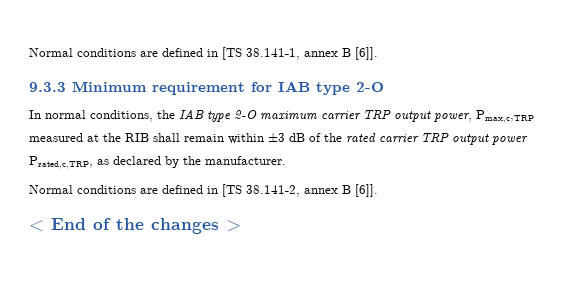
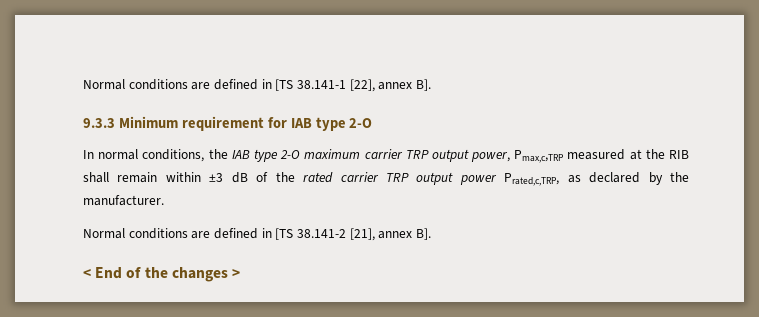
[29,47,378,60] Normal conditions are defined in [TS 38.141-1, annex B [6]]. -> [83,79,431,92] Normal conditions are defined in [TS 38.141-1 [22], annex B].
[246,184,378,197] 38.141-2, annex B [6]]. -> [296,228,431,241] 38.141-2 [21], annex B].

